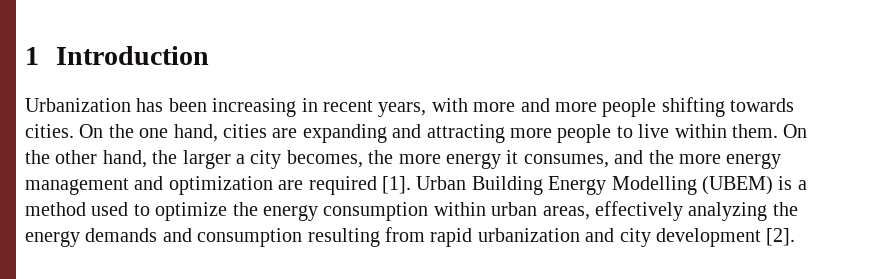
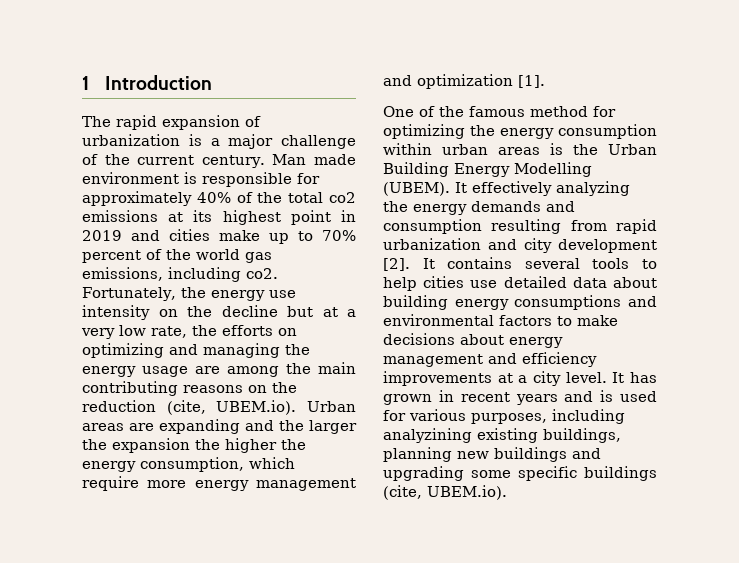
[25,97,795,117] [25,124,808,143] [25,150,674,169] Urbanization has been increasing in recent years, with more and more people shifting towards cities. On the one hand, cities are expanding and attracting more people to live within them. On the other hand, the larger a city becomes, the more energy it consumes, and the -> [82,115,261,130] [82,134,356,149] [82,154,356,168] [82,172,320,187] [82,191,357,206] [82,210,356,225] [82,229,356,244] [82,249,272,263] [82,267,278,282] [82,287,296,301] [82,305,356,320] [81,325,297,339] [82,343,310,358] [82,362,356,377] [82,381,297,396] [82,400,356,415] [82,419,357,434] [82,438,306,453] [82,457,295,472] [82,476,139,491] The rapid expansion of urbanization is a major challenge of the current century. Man made environment is responsible for approximately 40% of the total co2 emissions at its highest point in 2019 and cities make up to 70% percent of the world gas emissions, including co2. Fortunately, the energy use intensity on the decline but at a very low rate, the efforts on optimizing and managing the energy usage are among the main contributing reasons on the reduction (cite, UBEM.io). Urban areas are expanding and the larger the expansion the higher the energy consumption, which require
[278,176,377,195] are required -> (513, 81) none
[416,176,807,195] [25,202,228,221] Urban Building Energy Modelling (UBEM) is a method used to optimize -> [383,106,616,117] [383,124,465,139] // One of the famous method for optimizing
[542,206,590,220] areas, -> [498,143,657,155] [383,162,592,177] [383,182,467,196] areas is the Urban Building Energy Modelling (UBEM). It
(796, 237) none -> [422,257,657,269] [383,276,657,291] [383,295,657,310] [383,314,618,326] [383,333,563,348] [383,352,597,367] [383,371,657,386] [383,390,657,405] [383,409,625,424] [383,428,621,443] [383,447,601,462] [383,466,657,481] [383,485,507,500] It contains several tools to help cities use detailed data about building energy consumptions and environmental factors to make decisions about energy management and efficiency improvements at a city level. It has grown in recent years and is used for various purposes, including analyzining existing buildings, planning new buildings and upgrading some specific buildings (cite, UBEM.io).

